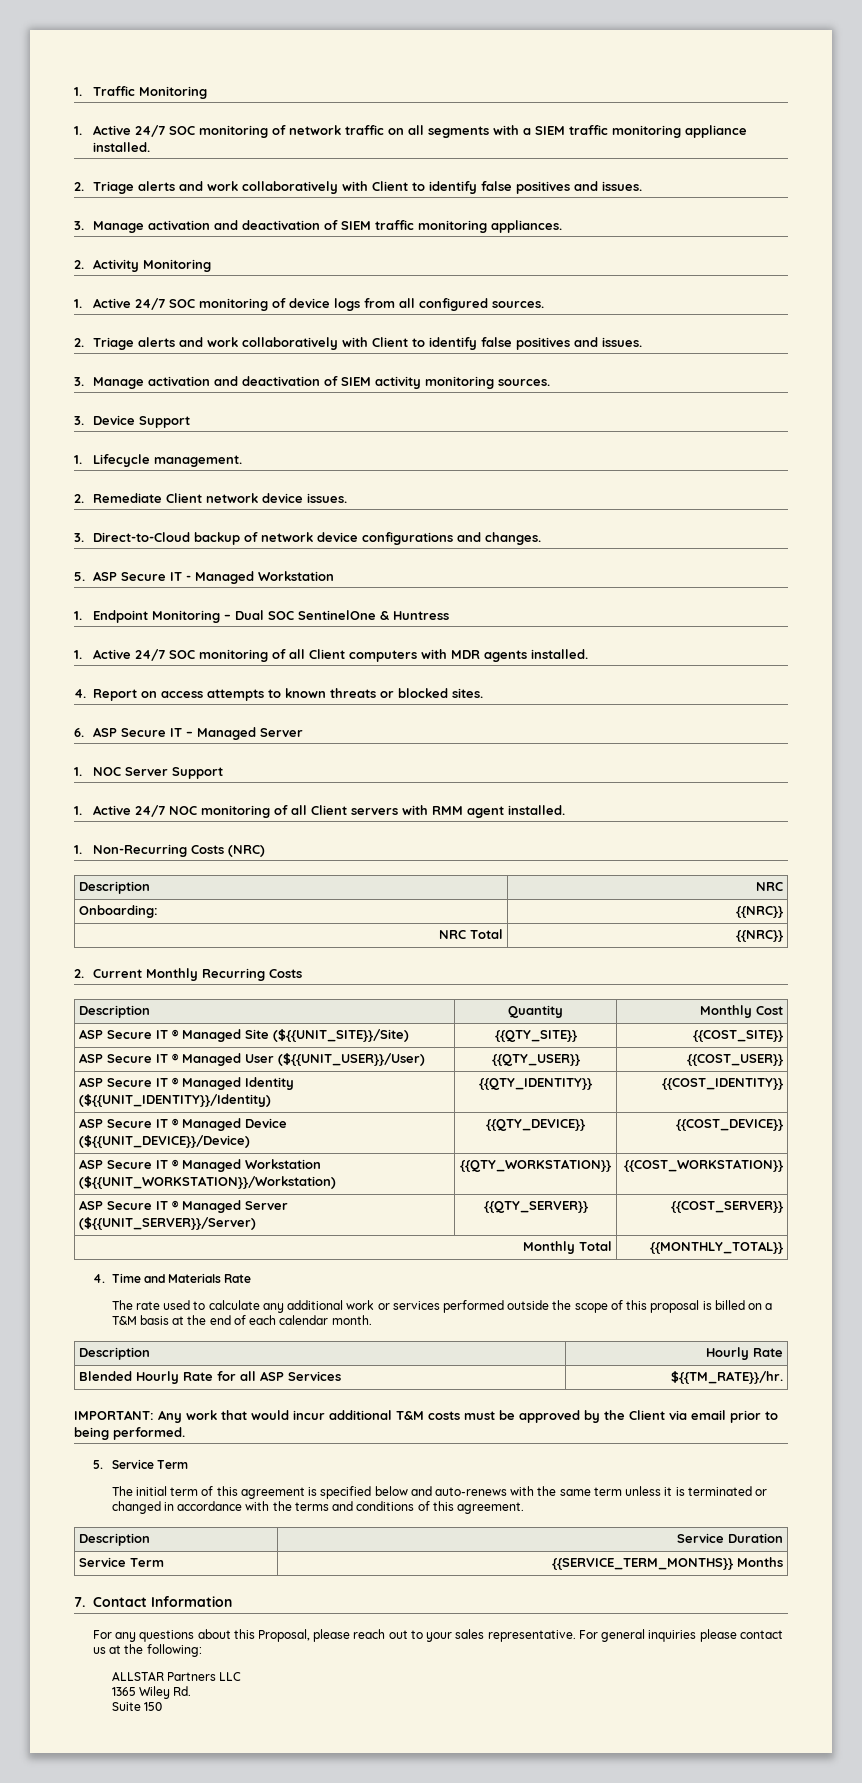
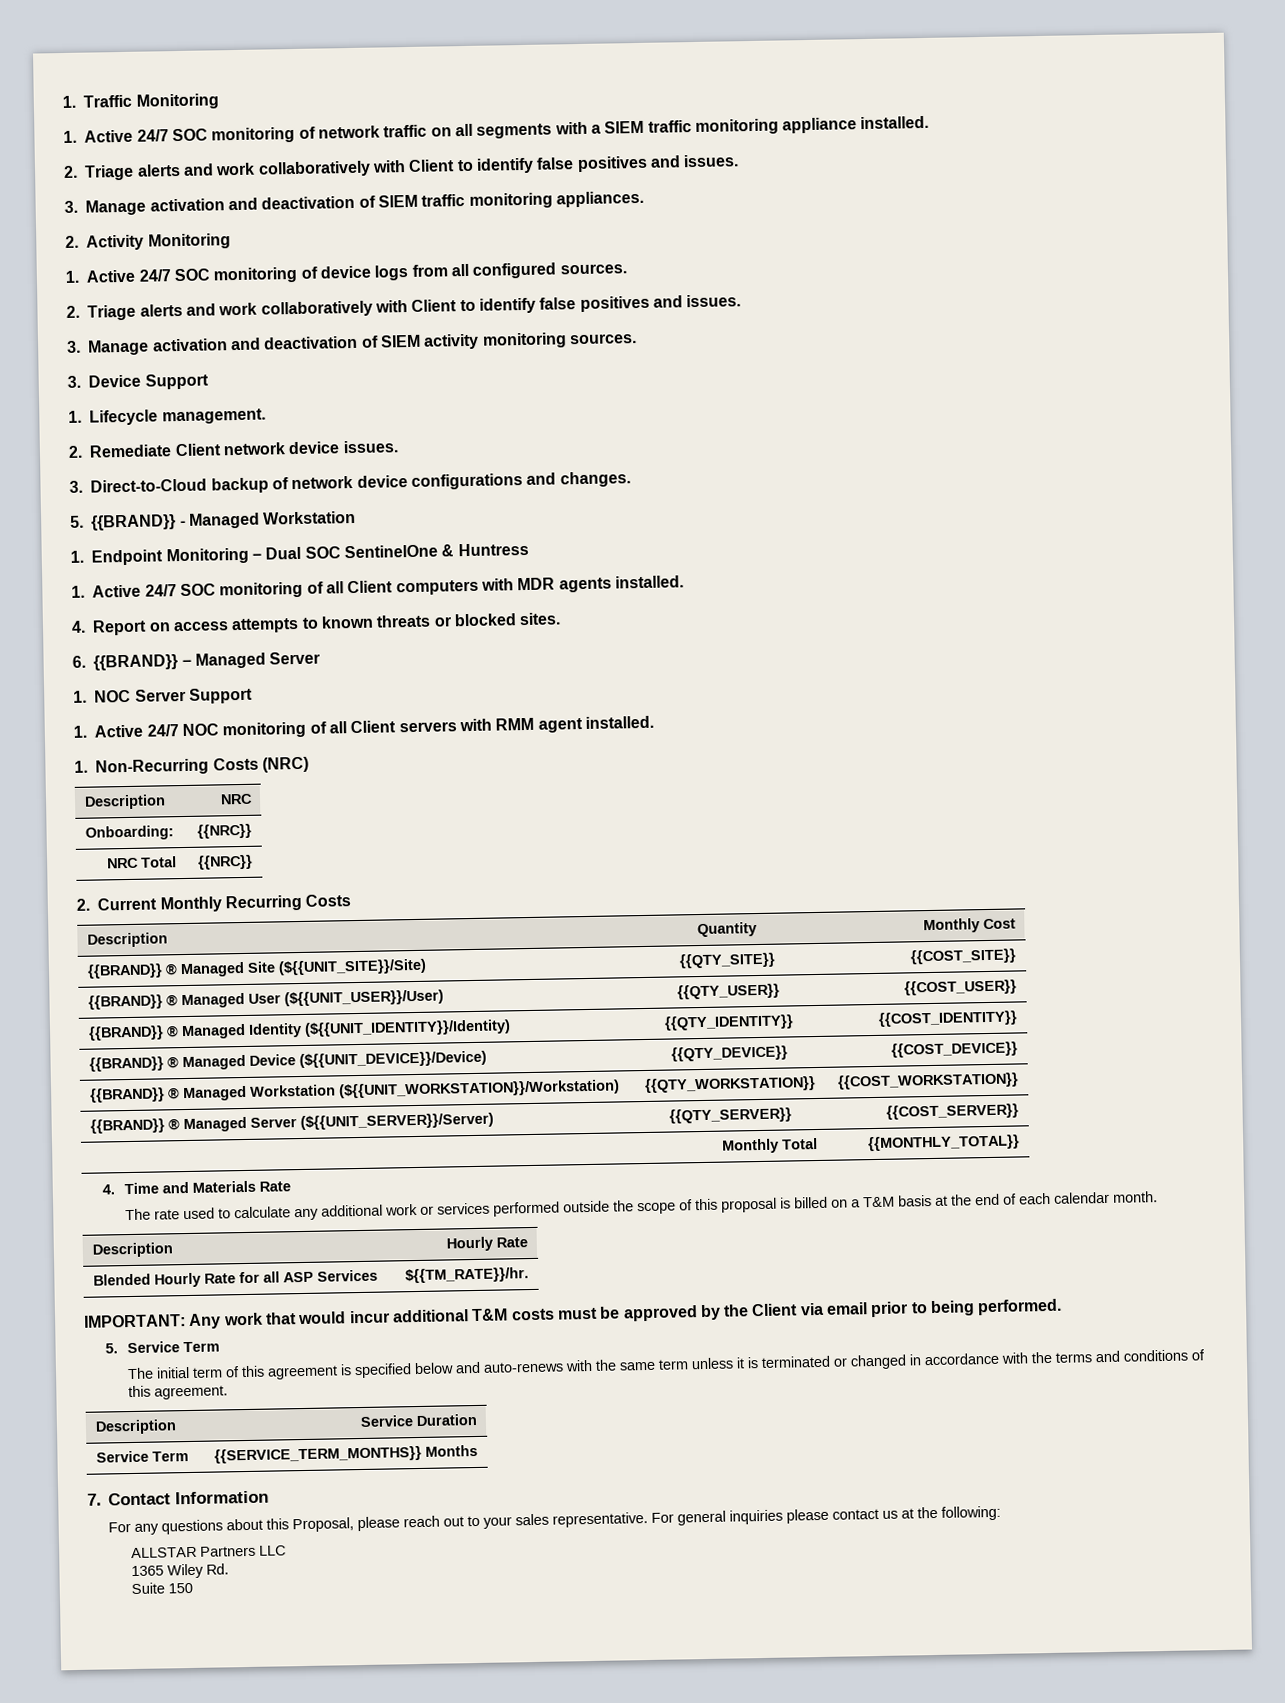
[92,571,182,581] ASP Secure IT -> [91,514,177,531] {{BRAND}}
[92,727,182,737] ASP Secure IT -> [93,654,179,671] {{BRAND}}
[79,1029,169,1039] ASP Secure IT -> [87,963,164,979] {{BRAND}}
[79,1053,169,1063] ASP Secure IT -> [88,994,164,1010] {{BRAND}}
[79,1077,169,1087] ASP Secure IT -> [88,1025,165,1041] {{BRAND}}
[79,1118,169,1128] ASP Secure IT -> [89,1056,165,1072] {{BRAND}}
[79,1159,169,1169] ASP Secure IT -> [90,1087,166,1103] {{BRAND}}
[79,1200,169,1210] ASP Secure IT -> [90,1118,166,1134] {{BRAND}}

